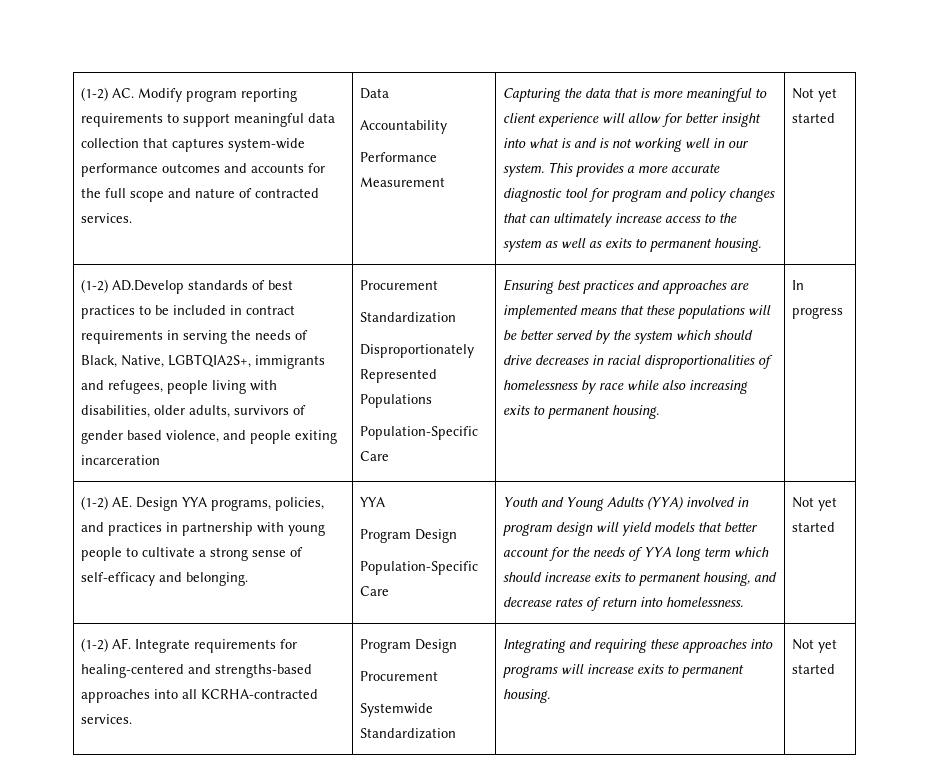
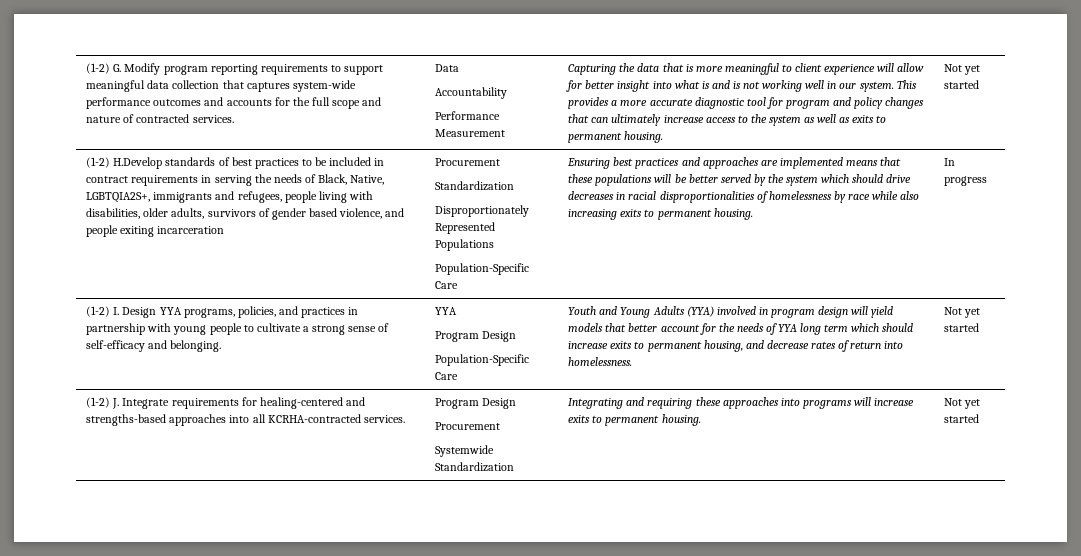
[81,87,135,101] (1-2) AC. -> [86,63,122,74] (1-2) G.
[112,280,185,294] AD.Develop -> [113,157,163,169] H.Develop
[112,496,133,508] AE. -> [113,307,120,315] I.
[112,638,132,649] AF. -> [112,398,120,409] J.

